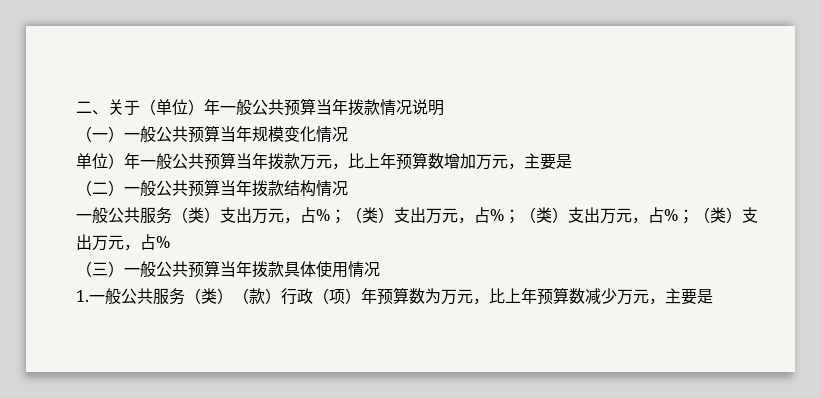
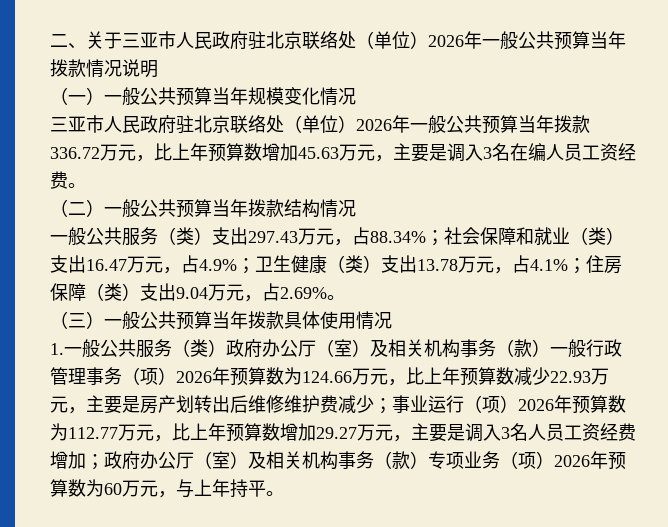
[140,99,204,115] （单位） -> [122,31,464,50] 三亚市人民政府驻北京联络处（单位）2026
[76,152,572,170] 单位）年一般公共预算当年拨款万元，比上年预算数增加万元，主要是 -> [50,115,590,134] [50,143,636,162] [50,171,86,189] 三亚市人民政府驻北京联络处（单位）2026年一般公共预算当年拨款336.72万元，比上年预算数增加45.63万元，主要是调入3名在编人员工资经费。
[252,207,758,224] [76,234,170,251] 万元，占%；（类）支出万元，占%；（类）支出万元，占%；（类）支出万元，占% -> [248,227,624,246] [50,255,622,274] [50,283,345,302] 297.43万元，占88.34%；社会保障和就业（类）支出16.47万元，占4.9%；卫生健康（类）支出13.78万元，占4.1%；住房保障（类）支出9.04万元，占2.69%。
[233,287,441,305] （款）行政（项）年预算数为 -> [226,339,622,358] [50,367,352,386] 政府办公厅（室）及相关机构事务（款）一般行政管理事务（项）2026年预算数为124.66
[617,288,713,305] 万元，主要是 -> [550,368,609,385] [50,395,626,414] [50,423,636,442] [50,451,626,470] [50,479,284,498] 22.93万元，主要是房产划转出后维修维护费减少；事业运行（项）2026年预算数为112.77万元，比上年预算数增加29.27万元，主要是调入3名人员工资经费增加；政府办公厅（室）及相关机构事务（款）专项业务（项）2026年预算数为60万元，与上年持平。

